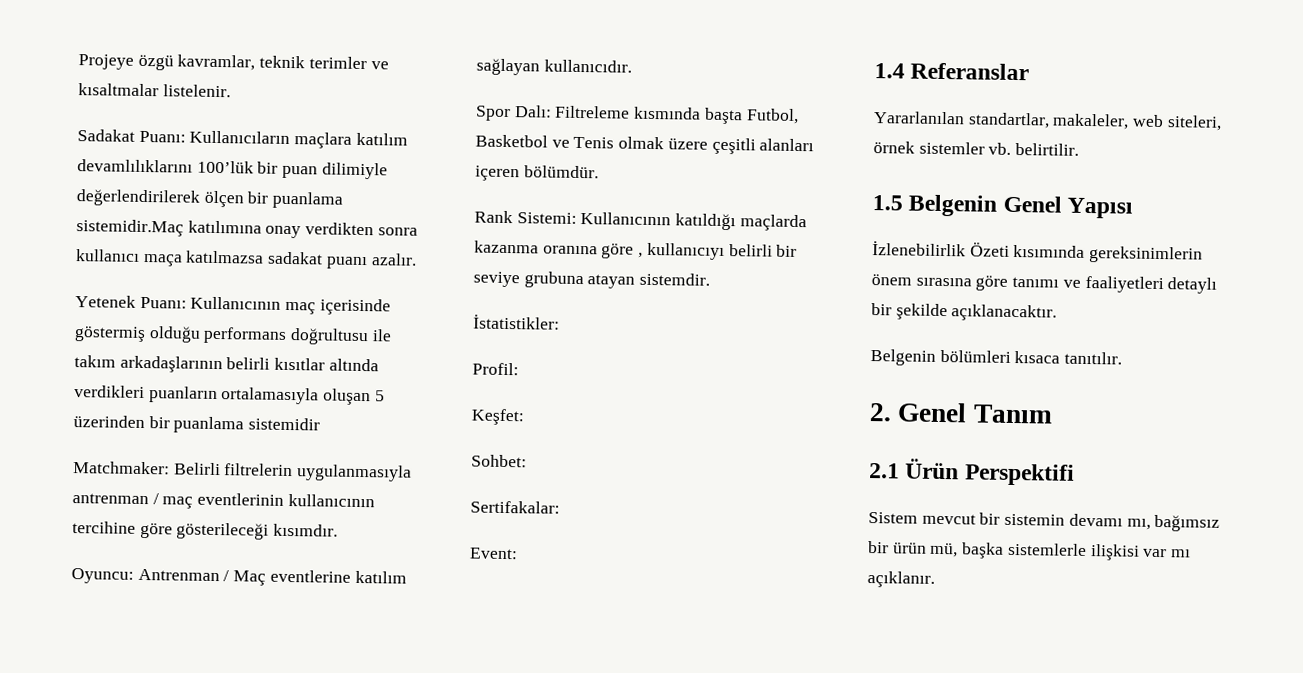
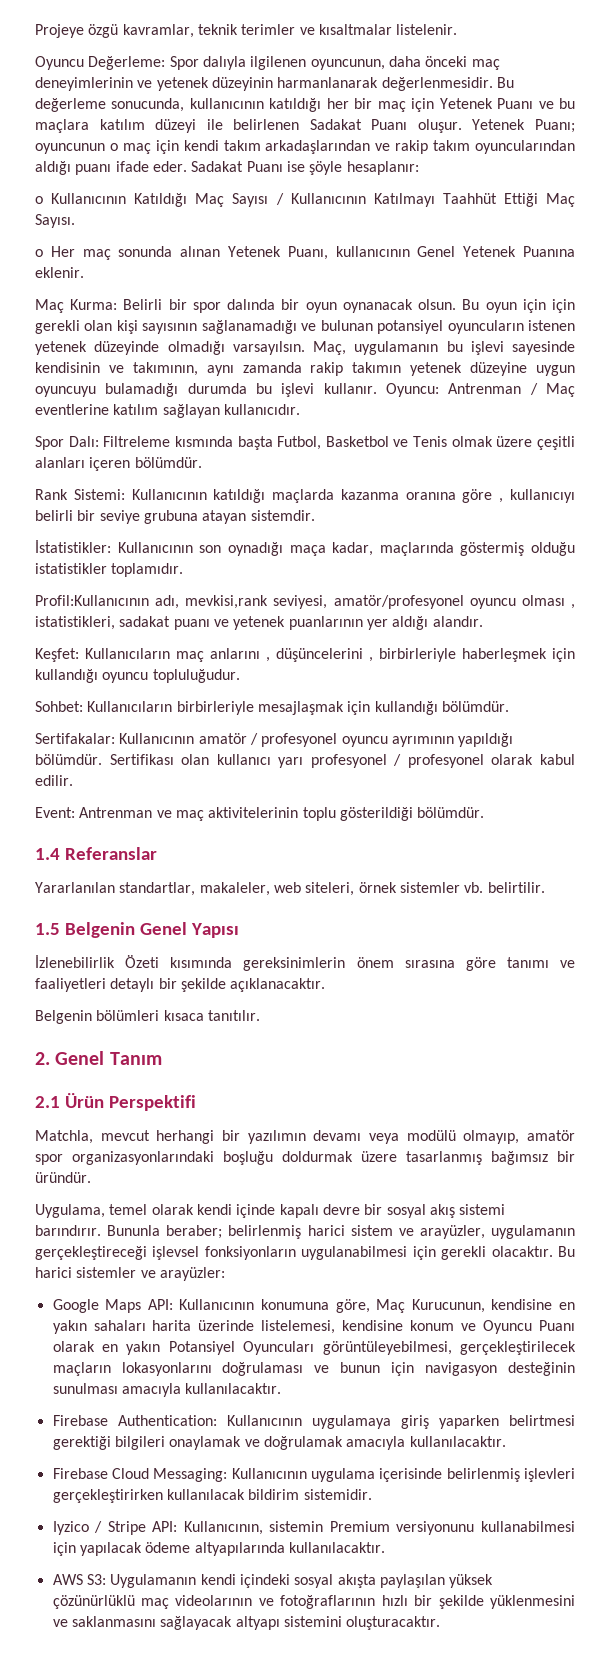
[77,129,408,149] [77,159,388,180] [76,189,344,209] [76,219,418,239] [75,249,417,270] [75,295,391,316] [74,326,392,346] [74,355,379,374] [74,385,385,406] [73,415,321,434] [73,461,413,482] [72,492,375,509] [72,521,339,540] Sadakat Puanı: Kullanıcıların maçlara katılım devamlılıklarını 100’lük bir puan dilimiyle değerlendirilerek ölçen bir puanlama sistemidir.Maç katılımına onay verdikten sonra kullanıcı maça katılmazsa sadakat puanı azalır. // Yetenek Puanı: Kullanıcının maç içerisinde göstermiş olduğu performans doğrultusu ile takım arkadaşlarının belirli kısıtlar altında verdikleri puanların ortalamasıyla oluşan 5 üzerinden bir puanlama sistemidir // Matchmaker: Belirli filtrelerin uygulanmasıyla antrenman / maç eventlerinin kullanıcının tercihine göre gösterileceği kısımdır. // -> [35,56,500,70] [35,77,514,91] [35,98,575,112] [35,119,575,133] [35,140,575,154] [35,161,419,175] [35,193,575,207] [35,214,75,228] [35,246,575,260] [35,267,84,278] [35,299,575,313] [35,320,575,334] [35,341,575,355] [35,362,576,376] [35,383,377,397] Oyuncu Değerleme: Spor dalıyla ilgilenen oyuncunun, daha önceki maç deneyimlerinin ve yetenek düzeyinin harmanlanarak değerlenmesidir. Bu değerleme sonucunda, kullanıcının katıldığı her bir maç için Yetenek Puanı ve bu maçlara katılım düzeyi ile belirlenen Sadakat Puanı oluşur. Yetenek Puanı; oyuncunun o maç için kendi takım arkadaşlarından ve rakip takım oyuncularından aldığı puanı ifade eder. Sadakat Puanı ise şöyle hesaplanır: // o Kullanıcının Katıldığı Maç Sayısı / Kullanıcının Katılmayı Taahhüt Ettiği Maç Sayısı. // o Her maç sonunda alınan Yetenek Puanı, kullanıcının Genel Yetenek Puanına eklenir. // Maç Kurma: Belirli bir spor dalında bir oyun oynanacak olsun. Bu oyun için için gerekli olan kişi sayısının sağlanamadığı ve bulunan potansiyel oyuncuların istenen yetenek düzeyinde olmadığı varsayılsın. Maç, uygulamanın bu işlevi sayesinde kendisinin ve takımının, aynı zamanda rakip takımın yetenek düzeyine uygun oyuncuyu bulamadığı durumda bu işlevi kullanır.
[472,362,519,376] [471,408,524,426] [471,454,527,468] [470,500,560,514] [469,547,518,560] // Profil: // Keşfet: // Sohbet: // Sertifakalar: // Event: -> [117,542,575,556] [35,563,184,577] [35,595,575,609] [35,616,483,630] [35,648,575,662] [35,669,240,683] [35,701,509,715] [35,733,514,747] [35,754,575,768] [35,775,73,786] [35,807,485,821] Kullanıcının son oynadığı maça kadar, maçlarında göstermiş olduğu istatistikler toplamıdır. // Profil:Kullanıcının adı, mevkisi,rank seviyesi, amatör/profesyonel oyuncu olması , istatistikleri, sadakat puanı ve yetenek puanlarının yer aldığı alandır. // Keşfet: Kullanıcıların maç anlarını , düşüncelerini , birbirleriyle haberleşmek için kullandığı oyuncu topluluğudur. // Sohbet: Kullanıcıların birbirleriyle mesajlaşmak için kullandığı bölümdür. // Sertifakalar: Kullanıcının amatör / profesyonel oyuncu ayrımının yapıldığı bölümdür. Sertifikası olan kullanıcı yarı profesyonel / profesyonel olarak kabul edilir. // Event: Antrenman ve maç aktivitelerinin toplu gösterildiği bölümdür.
[868,512,1221,532] [868,541,1192,561] [867,571,935,588] Sistem mevcut bir sistemin devamı mı, bağımsız bir ürün mü, başka sistemlerle ilişkisi var mı açıklanır. -> [35,1130,575,1144] [35,1151,575,1165] [35,1172,91,1183] [35,1204,506,1218] [35,1225,575,1239] [35,1246,576,1260] [35,1267,225,1281] [52,1299,576,1313] [52,1320,575,1334] [52,1341,576,1355] [52,1362,575,1376] [52,1383,282,1397] [52,1415,575,1429] [52,1436,506,1450] [52,1468,575,1482] [52,1489,372,1503] [52,1521,575,1535] [52,1542,385,1556] [52,1574,494,1588] [52,1595,575,1609] [52,1616,441,1630] Matchla, mevcut herhangi bir yazılımın devamı veya modülü olmayıp, amatör spor organizasyonlarındaki boşluğu doldurmak üzere tasarlanmış bağımsız bir üründür. // Uygulama, temel olarak kendi içinde kapalı devre bir sosyal akış sistemi barındırır. Bununla beraber; belirlenmiş harici sistem ve arayüzler, uygulamanın gerçekleştireceği işlevsel fonksiyonların uygulanabilmesi için gerekli olacaktır. Bu harici sistemler ve arayüzler: // Google Maps API: Kullanıcının konumuna göre, Maç Kurucunun, kendisine en yakın sahaları harita üzerinde listelemesi, kendisine konum ve Oyuncu Puanı olarak en yakın Potansiyel Oyuncuları görüntüleyebilmesi, gerçekleştirilecek maçların lokasyonlarını doğrulaması ve bunun için navigasyon desteğinin sunulması amacıyla kullanılacaktır. // Firebase Authentication: Kullanıcının uygulamaya giriş yaparken belirtmesi gerektiği bilgileri onaylamak ve doğrulamak amacıyla kullanılacaktır. // Firebase Cloud Messaging: Kullanıcının uygulama içerisinde belirlenmiş işlevleri gerçekleştirirken kullanılacak bildirim sistemidir. // Iyzico / Stripe API: Kullanıcının, sistemin Premium versiyonunu kullanabilmesi için yapılacak ödeme altyapılarında kullanılacaktır. // AWS S3: Uygulamanın kendi içindeki sosyal akışta paylaşılan yüksek çözünürlüklü maç videolarının ve fotoğraflarının hızlı bir şekilde yüklenmesini ve saklanmasını sağlayacak altyapı sistemini oluşturacaktır.

